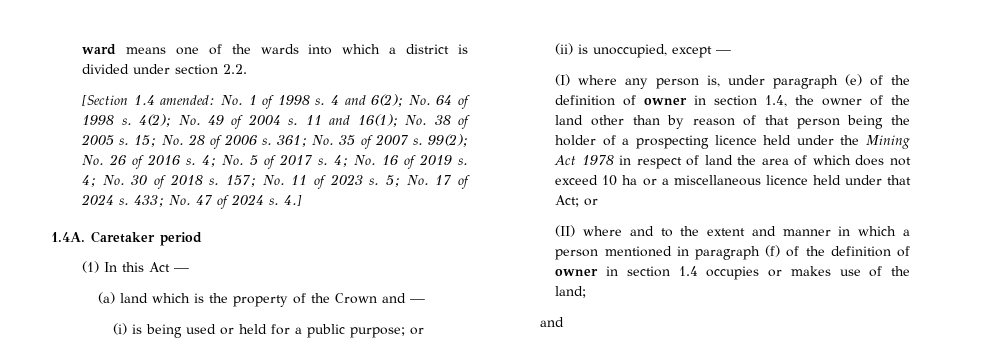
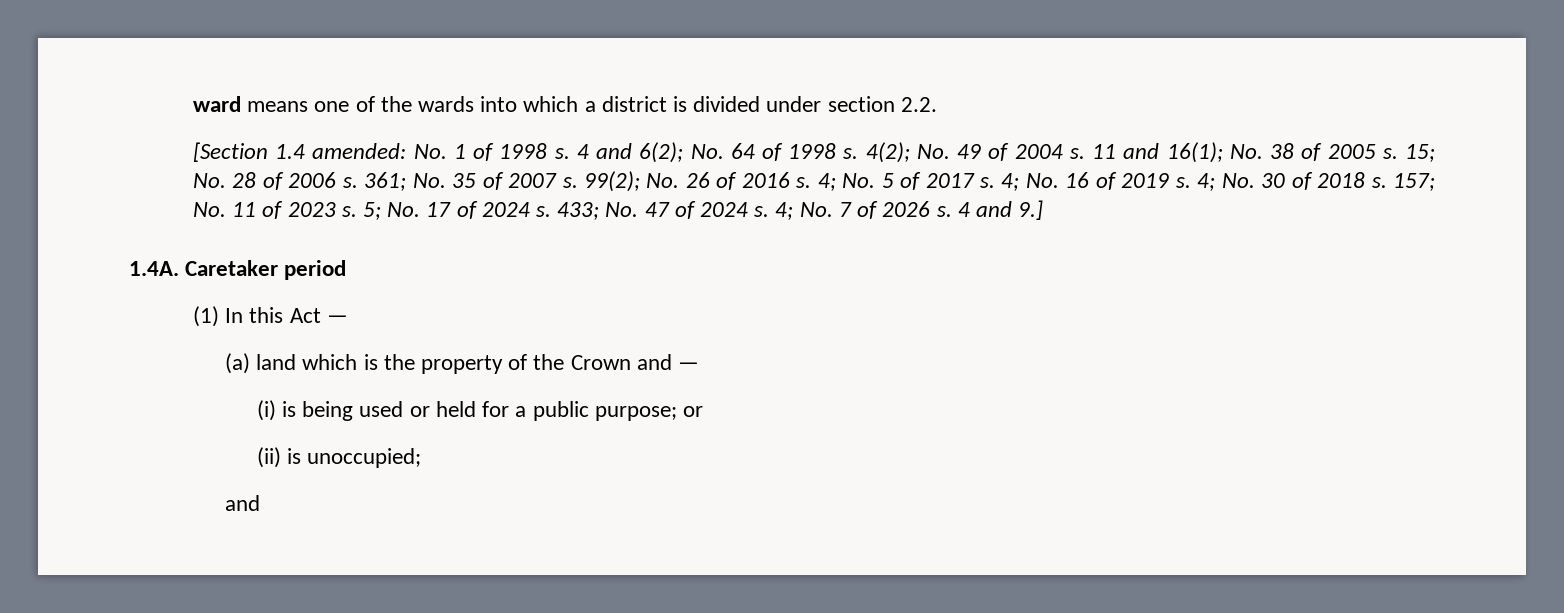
[284,195,303,206] 4.] -> [775,200,1044,220] 4; No. 7 of 2026 s. 4 and 9.]
[593,44,732,58] [555,74,910,89] [555,95,910,107] [555,115,910,129] [555,135,910,149] [554,155,911,169] [555,175,911,186] [555,195,599,207] [555,225,910,237] [555,245,911,260] [555,266,910,280] [555,286,587,298] unoccupied, except — // (I) where any person is, under paragraph (e) of the definition of owner in section 1.4, the owner of the land other than by reason of that person being the holder of a prospecting licence held under the Mining Act 1978 in respect of land the area of which does not exceed 10 ha or a miscellaneous licence held under that Act; or // (II) where and to the extent and manner in which a person mentioned in paragraph (f) of the definition of owner in section 1.4 occupies or makes use of the land; -> [307,448,422,468] unoccupied;

